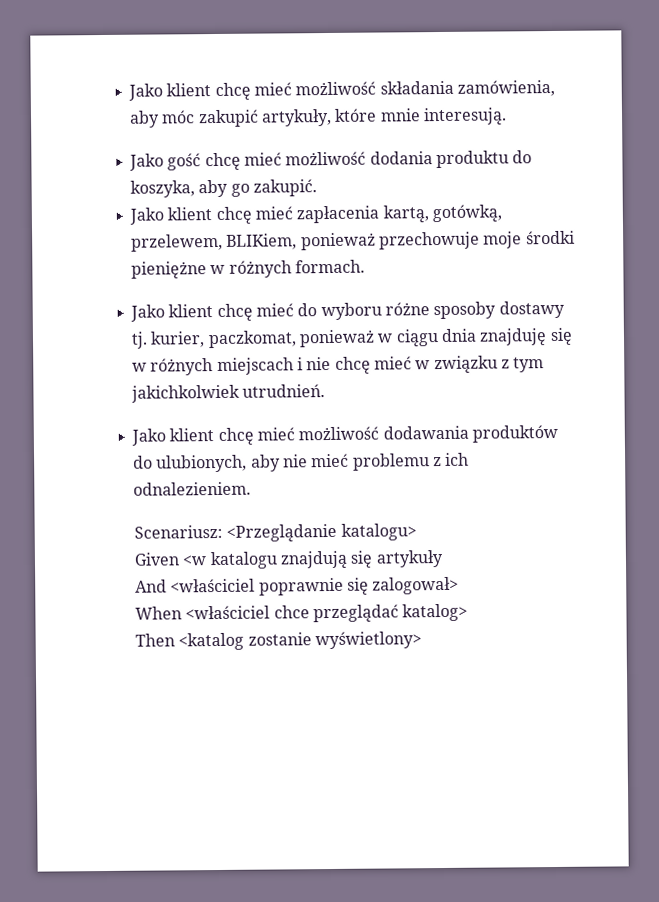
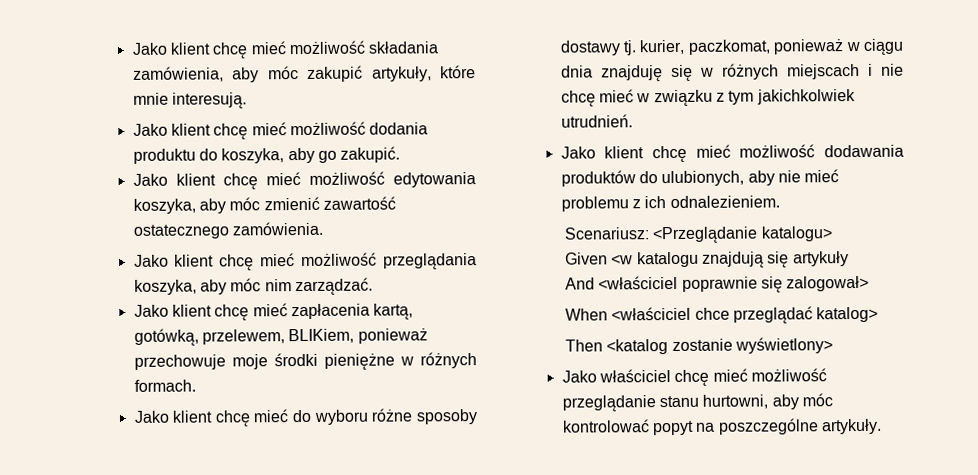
[167,153,202,171] gość -> [170,123,211,136] klient
(317, 188) none -> [132,171,477,190] [132,196,396,214] [132,221,323,239] [133,252,478,271] [133,277,373,296] // Jako klient chcę mieć możliwość edytowania koszyka, aby móc zmienić zawartość ostatecznego zamówienia. // Jako klient chcę mieć możliwość przeglądania koszyka, aby móc nim zarządzać.
(422, 640) none -> [561,368,827,386] [561,393,833,412] [561,418,882,436] // Jako właściciel chcę mieć możliwość przeglądanie stanu hurtowni, aby móc kontrolować popyt na poszczególne artykuły.

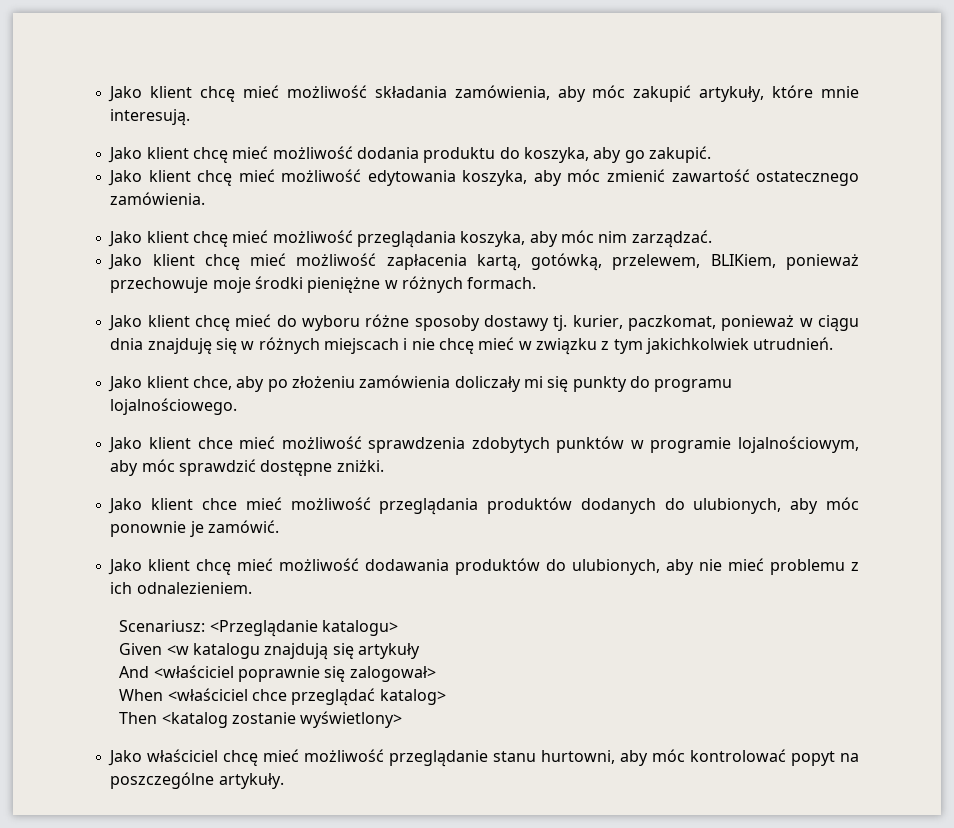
(288, 310) none -> [296,253,377,266] możliwość
(633, 121) none -> [108,375,733,392] [110,398,238,415] [108,436,859,453] [110,459,384,476] [108,497,860,515] [110,520,280,537] // Jako klient chce, aby po złożeniu zamówienia doliczały mi się punkty do programu lojalnościowego. // Jako klient chce mieć możliwość sprawdzenia zdobytych punktów w programie lojalnościowym, aby móc sprawdzić dostępne zniżki. // Jako klient chce mieć możliwość przeglądania produktów dodanych do ulubionych, aby móc ponownie je zamówić.

